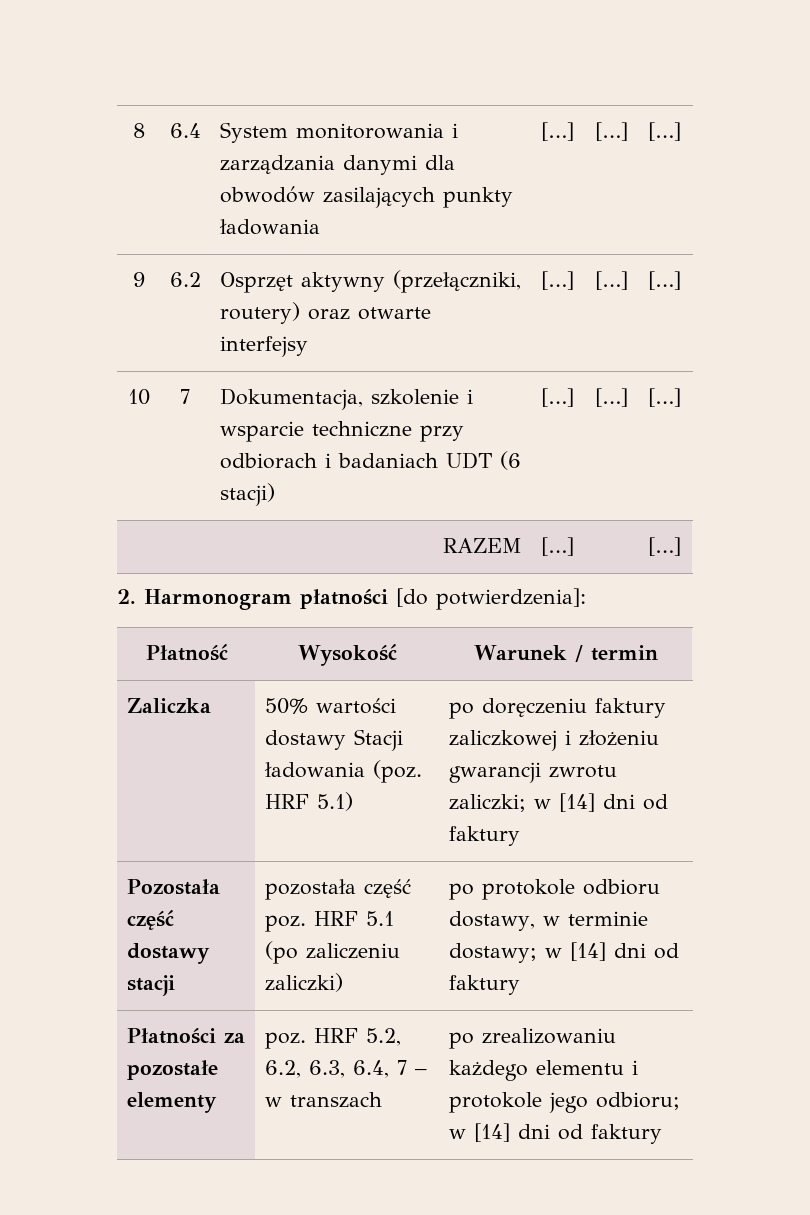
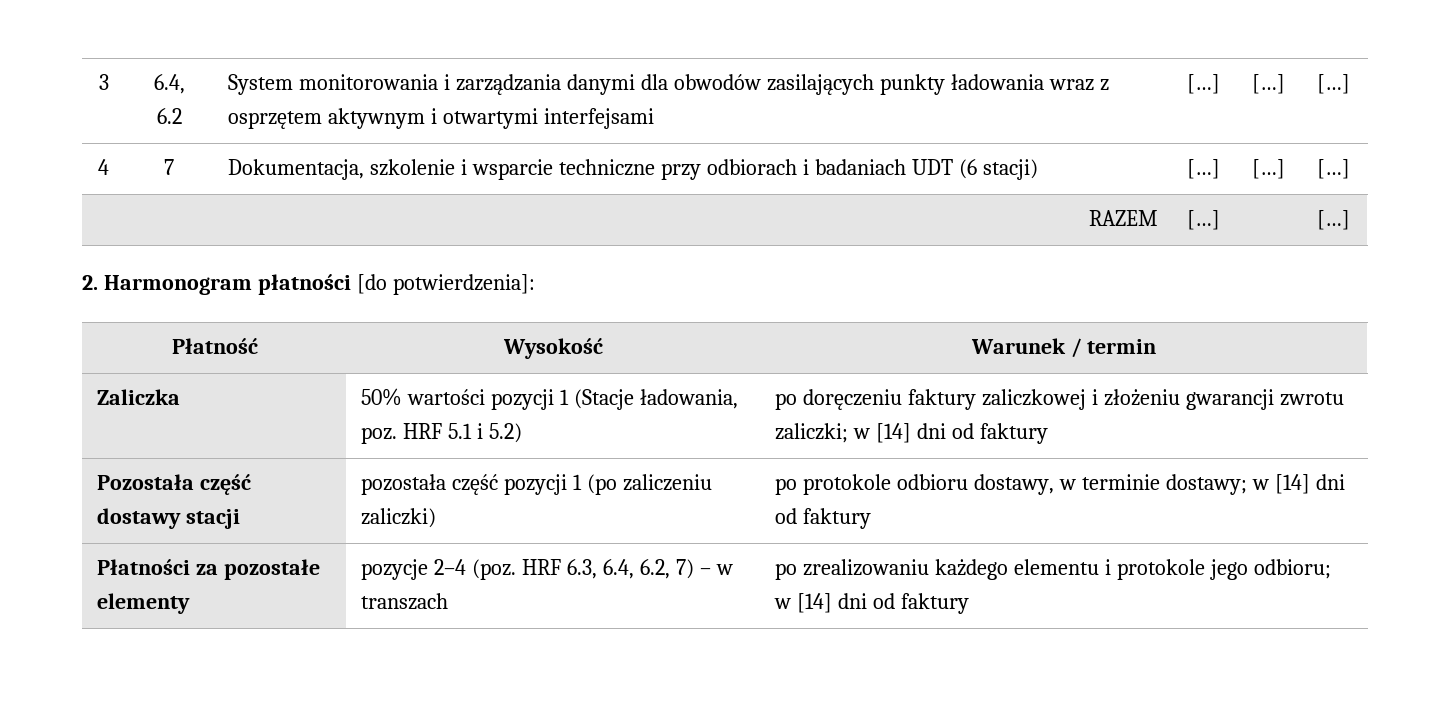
[132,123,145,138] [169,123,201,138] 8 | 6.4 -> [98,74,109,90] [153,74,185,94] [156,108,182,124] 3 | 6.4, 6.2
[540,122,574,141] [594,122,628,141] [647,122,681,141] [132,272,145,287] [169,272,201,287] [219,270,521,293] [219,302,431,324] [219,336,308,357] [540,271,574,290] [594,271,628,290] [647,271,681,290] [127,389,150,405] | […] | […] | […] // 9 | 6.2 | Osprzęt aktywny (przełączniki, routery) oraz otwarte interfejsy | […] | […] | […] // 10 -> [1048,79,1109,91] [228,108,655,129] [1187,74,1221,94] [1252,74,1286,94] [1317,74,1351,94] [98,159,109,175] wraz z osprzętem aktywnym i otwartymi interfejsami | […] | […] | […] // 4
[264,729,403,751] [263,760,422,783] [264,792,353,811] dostawy Stacji ładowania (poz. HRF 5.1) -> [491,389,739,410] [361,423,523,444] pozycji 1 (Stacje ładowania, poz. HRF 5.1 i 5.2)
[264,911,394,932] poz. HRF 5.1 -> [504,474,583,495] pozycji 1
[264,1028,401,1049] [264,1060,407,1078] poz. HRF 5.2, 6.2, 6.3, 6.4, 7 -> [361,559,694,580] pozycje 2–4 (poz. HRF 6.3, 6.4, 6.2, 7)

